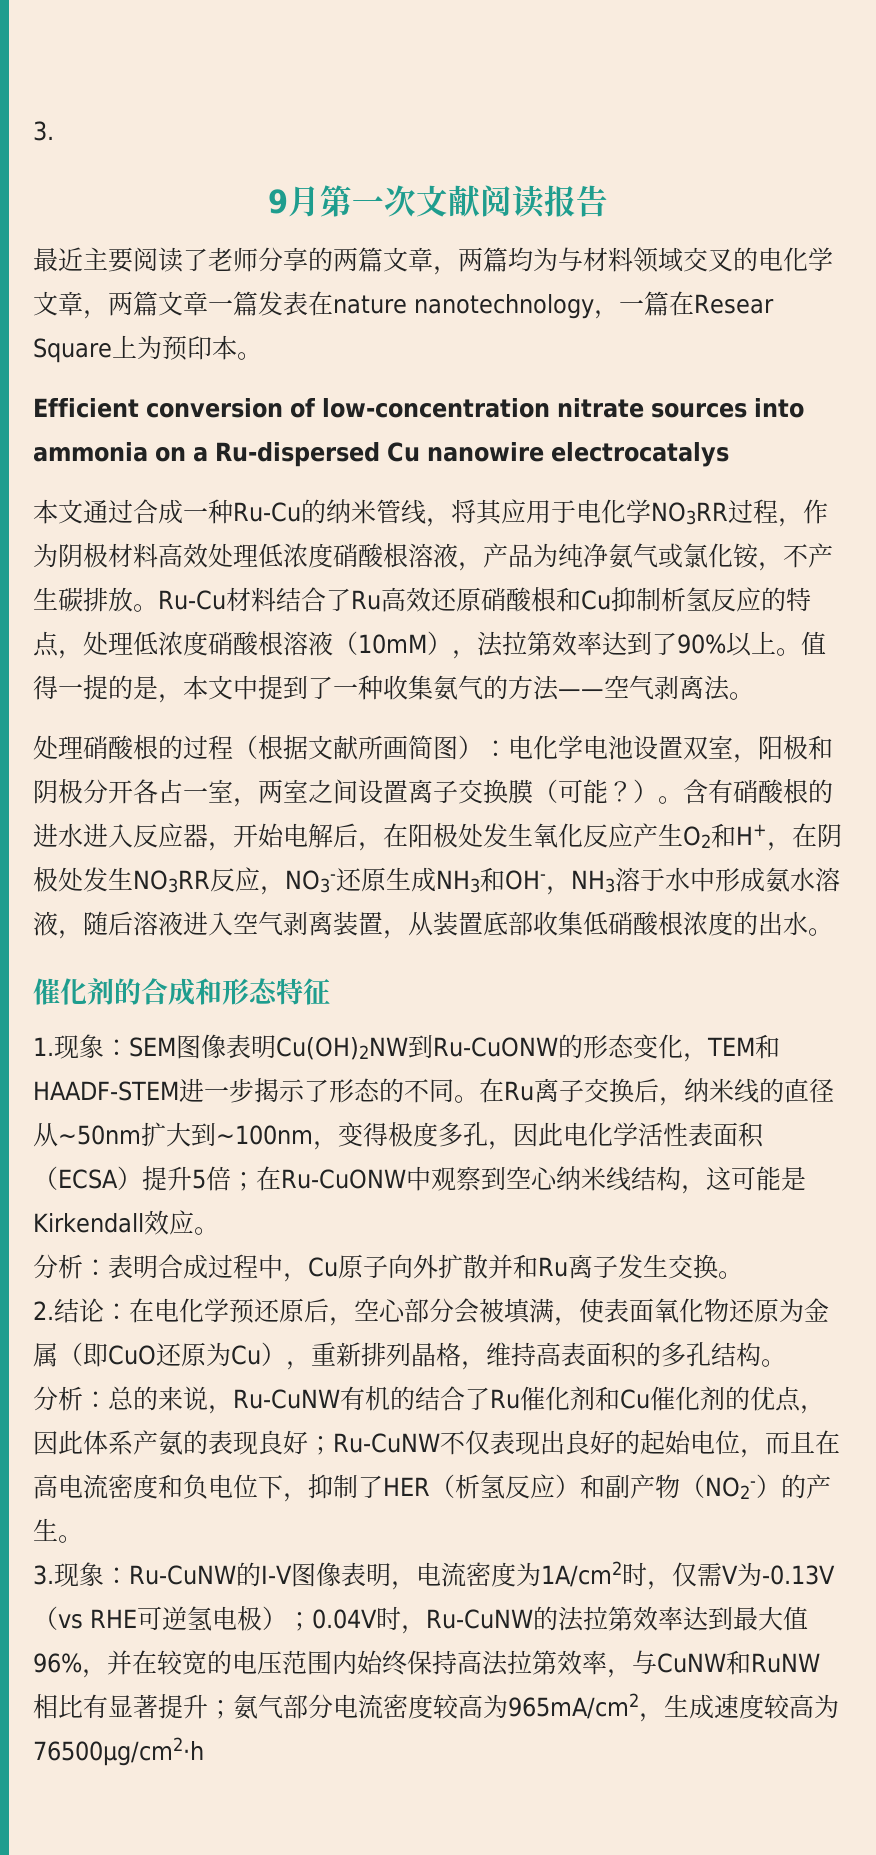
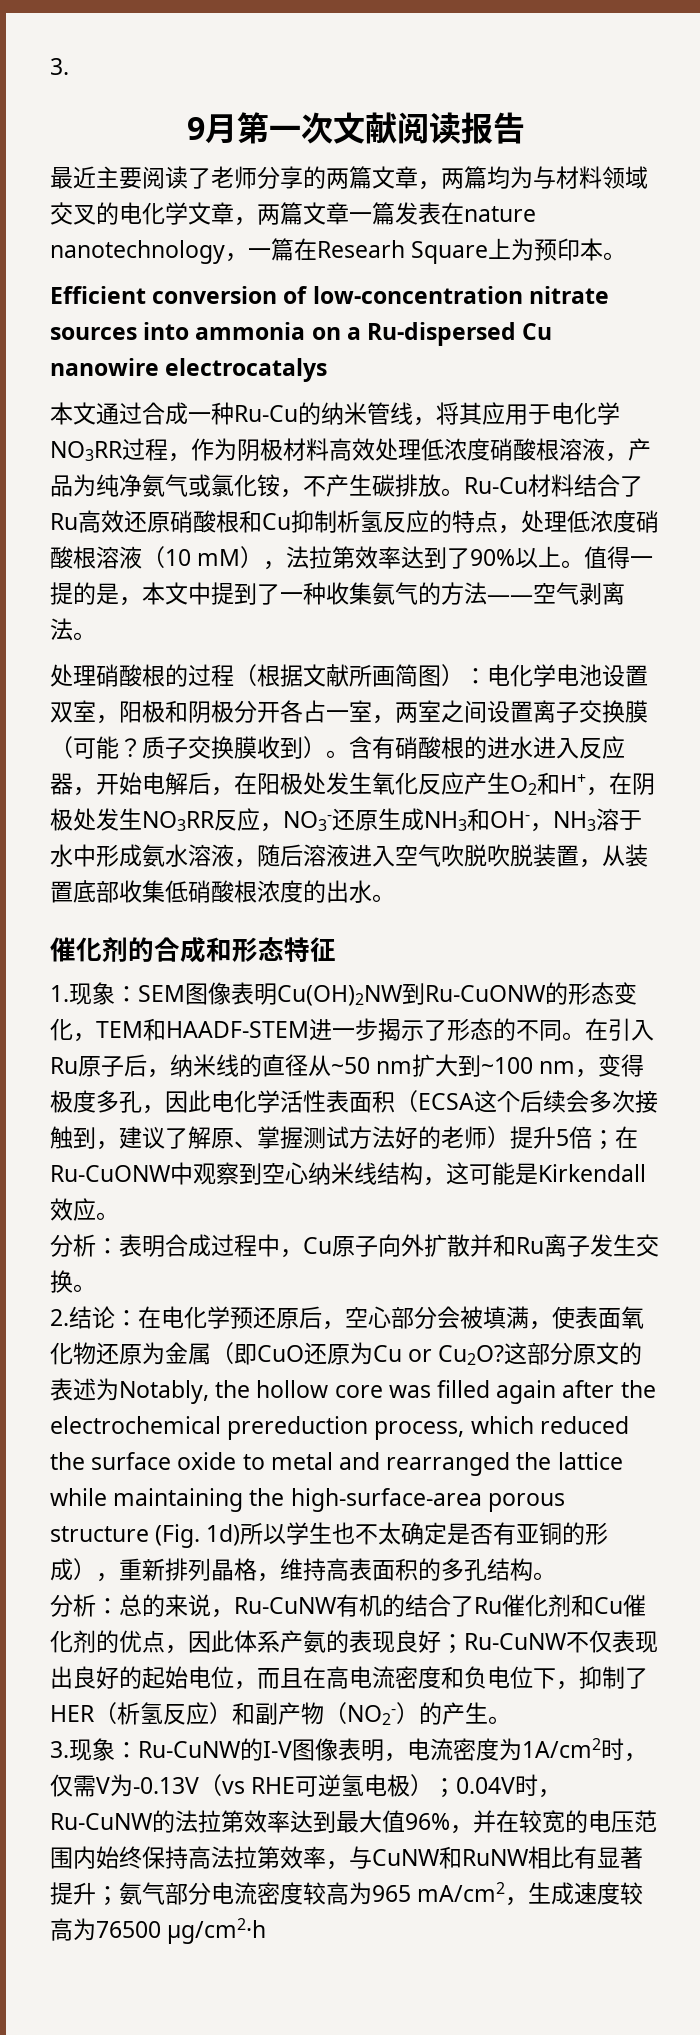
[693,294,774,314] Resear -> [317,240,405,258] Researh
[358,634,427,654] 10mM -> [165,549,241,566] 10 mM
(633, 791) none -> [142,736,303,759] 质子交换膜收到
[283,911,333,936] 剥离 -> [441,844,533,867] 吹脱吹脱
[504,1078,634,1103] Ru离子交换 -> [608,1018,654,1041] [50,1056,124,1077] 引入Ru原子
[58,1122,313,1147] ~50nm扩大到~100nm -> [331,1054,576,1077] ~50 nm扩大到~100 nm
(118, 1179) none -> [474,1090,658,1113] [50,1126,487,1150] 这个后续会多次接触到，建议了解原、掌握测试方法好的老师
(261, 1355) none -> [408,1342,643,1365] [50,1378,656,1404] [50,1416,629,1440] [50,1452,623,1476] [50,1488,565,1512] [50,1522,609,1548] [50,1558,73,1581] or Cu2O?这部分原文的表述为Notably, the hollow core was filled again after the electrochemical prereduction process, which reduced the surface oxide to metal and rearranged the lattice while maintaining the high-surface-area porous structure (Fig. 1d)所以学生也不太确定是否有亚铜的形成
[508,1693,639,1719] 965mA/cm2 -> [372,1882,506,1902] 965 mA/cm2
[33,1737,204,1766] 76500μg/cm2·h -> [96,1918,267,1944] 76500 μg/cm2·h

